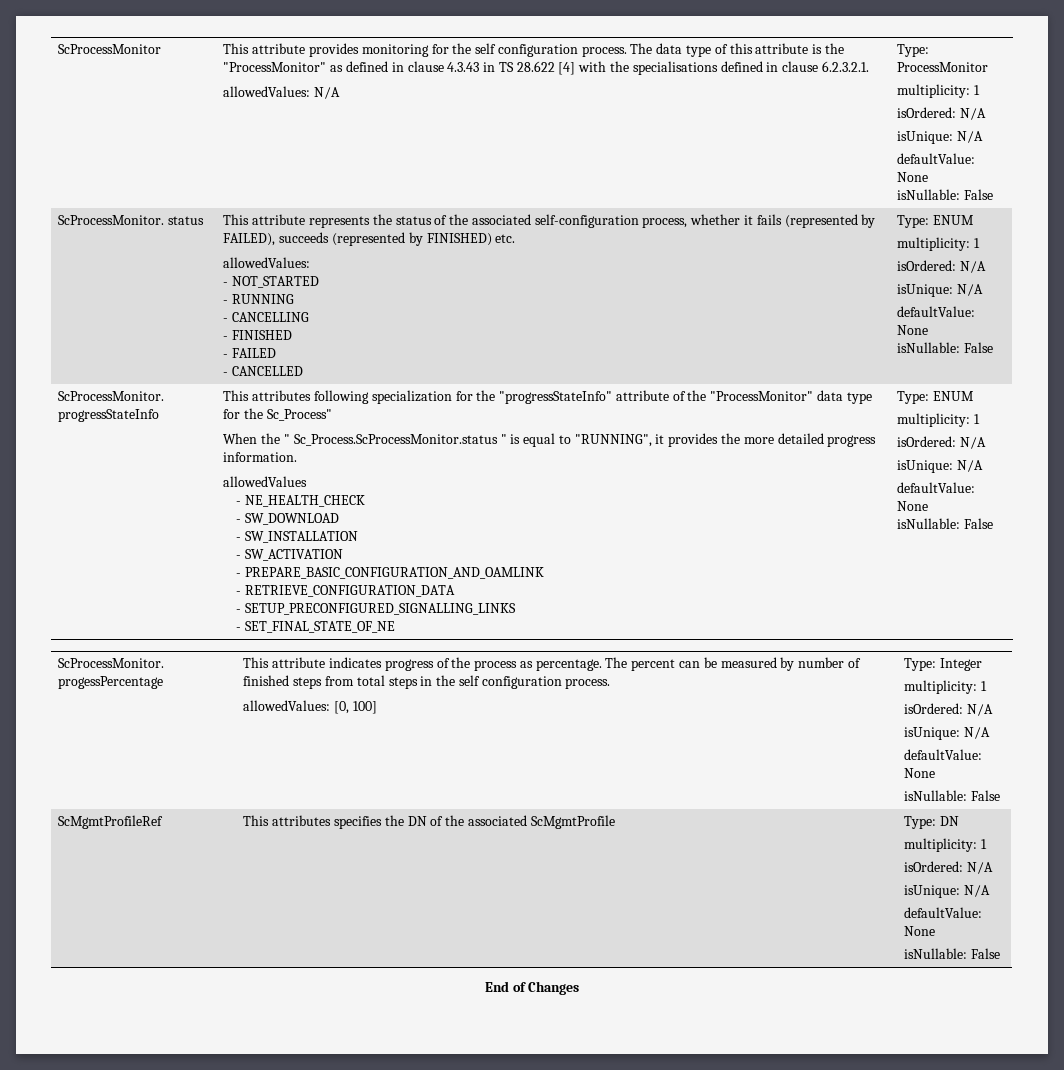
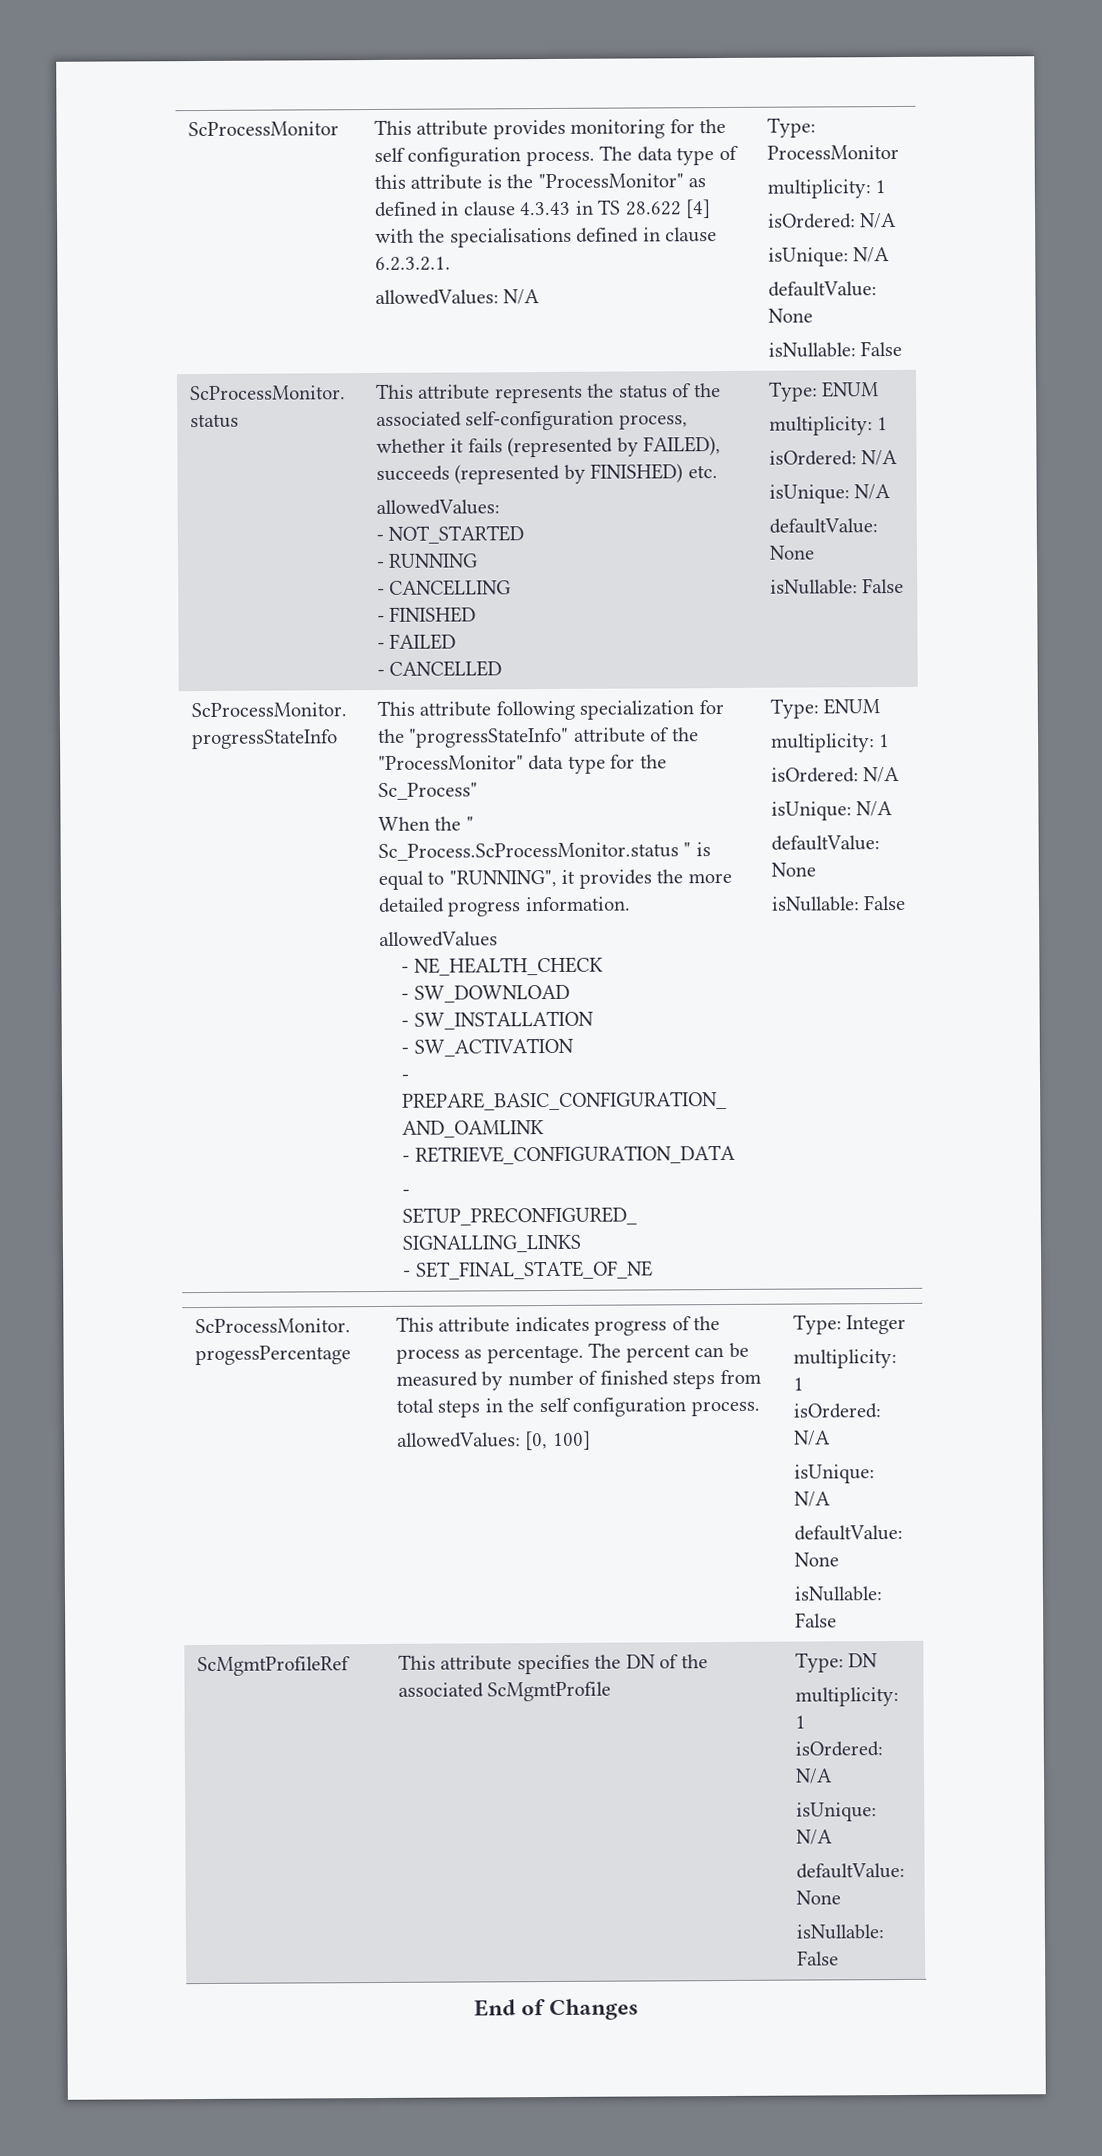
[252,390,312,401] attributes -> [419,701,492,717] attribute
[272,815,332,826] attributes -> [440,1655,513,1671] attribute

